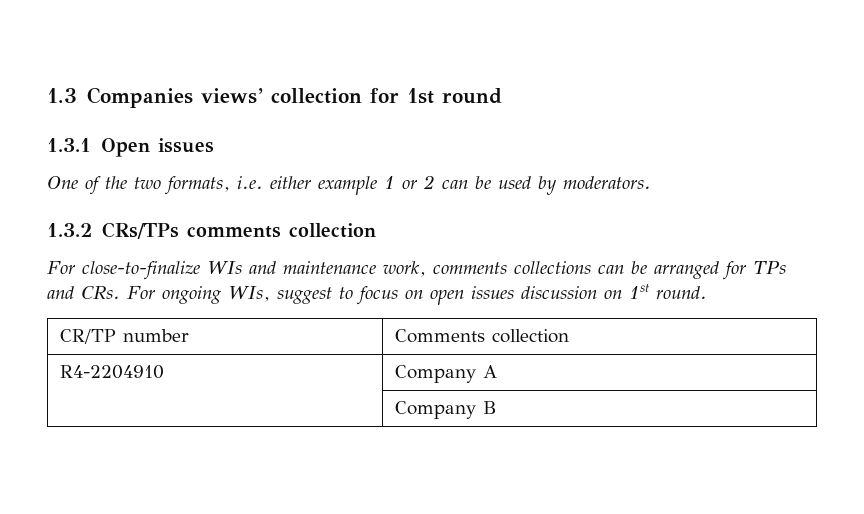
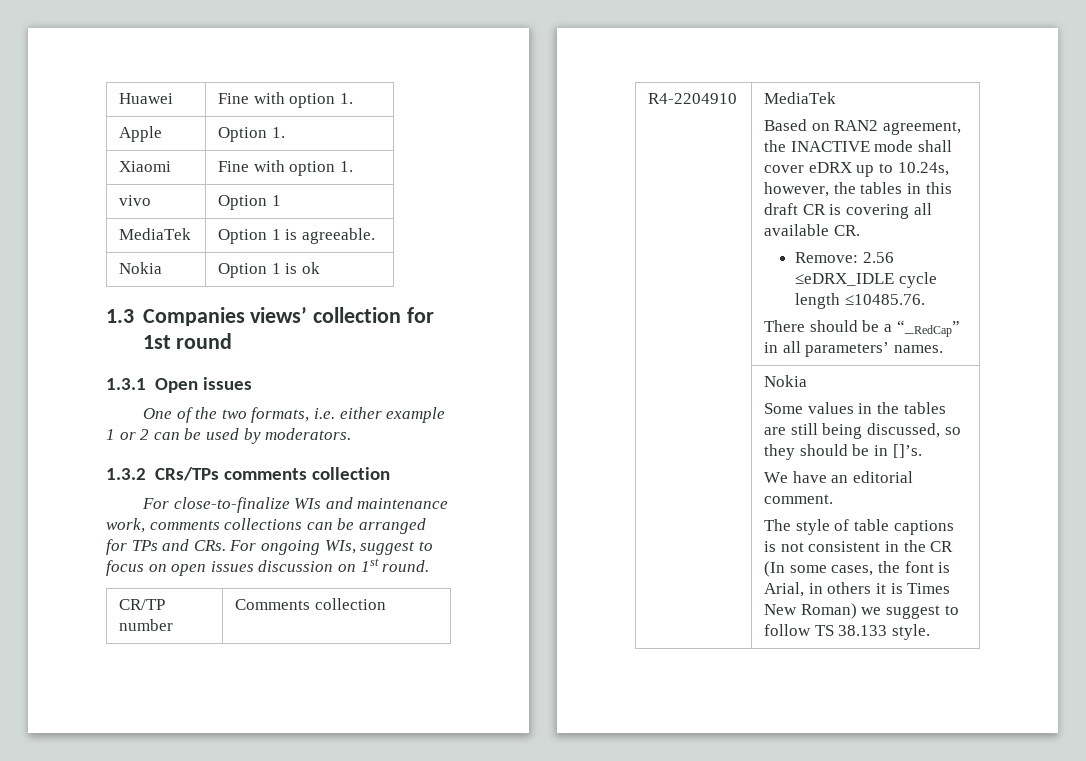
(47, 95) none -> [119,93,174,104] [218,92,353,108] [119,126,163,142] [218,127,285,142] [119,161,172,172] [218,160,353,176] [119,195,152,206] [218,195,281,210] [119,228,192,240] [218,228,375,244] [119,262,163,274] [218,262,320,278] Huawei | Fine with option 1. // Apple | Option 1. // Xiaomi | Fine with option 1. // vivo | Option 1 // MediaTek | Option 1 is agreeable. // Nokia | Option 1 is ok //
[394,365,497,383] [394,401,497,419] Company A // | Company B -> [764,92,837,104] [764,119,961,135] [764,140,952,152] [764,162,949,177] [764,182,952,197] [764,203,932,219] [764,224,860,236] [795,252,894,263] [795,272,937,288] [795,293,925,309] [764,320,960,337] [764,341,943,357] [764,375,808,387] [764,402,946,414] [764,423,961,439] [764,444,922,460] [764,471,913,483] [764,494,834,504] [764,519,954,535] [764,540,954,552] [764,561,951,577] [764,582,951,597] [764,603,959,619] [764,624,930,640] MediaTek // Based on RAN2 agreement, the INACTIVE mode shall cover eDRX up to 10.24s, however, the tables in this draft CR is covering all available CR. // Remove: 2.56 ≤eDRX_IDLE cycle length ≤10485.76. // There should be a “_RedCap” in all parameters’ names. // | Nokia // Some values in the tables are still being discussed, so they should be in []’s. // We have an editorial comment. // The style of table captions is not consistent in the CR (In some cases, the font is Arial, in others it is Times New Roman) we suggest to follow TS 38.133 style.

